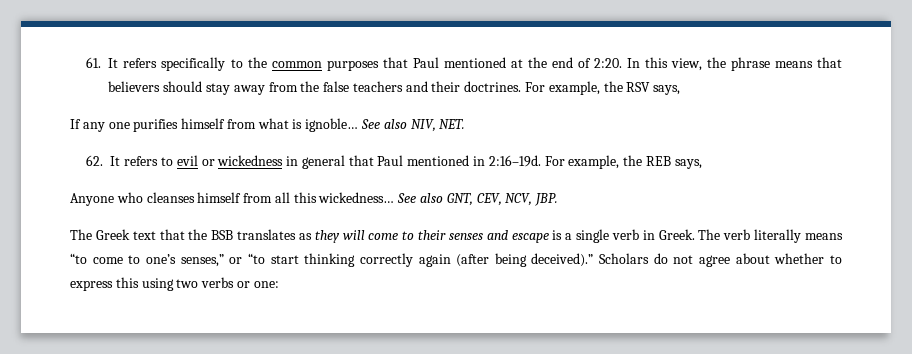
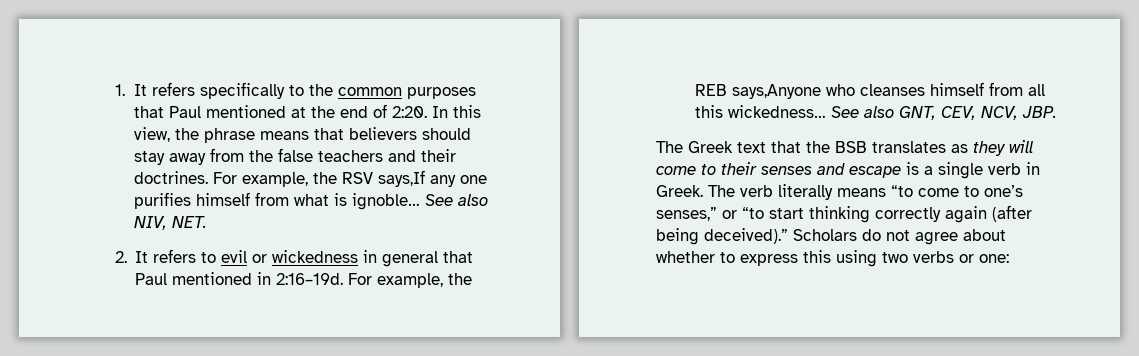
[86,57,102,68] 61. -> [114,84,125,96] 1.
[653,85,681,95] [70,119,81,129] says, // If -> [377,170,425,187] says,If
[86,155,104,166] 62. -> [114,251,127,263] 2.
[674,159,702,169] [70,193,114,206] says, // Anyone -> [732,84,822,99] says,Anyone

